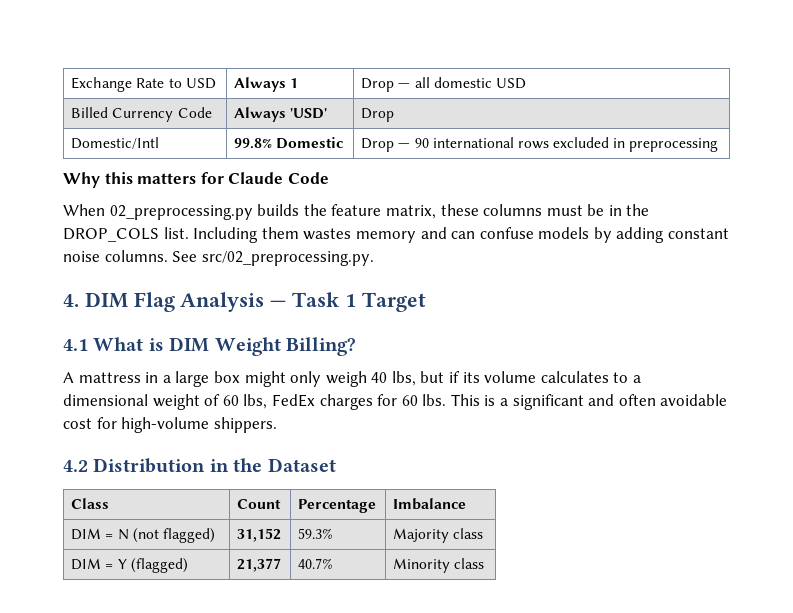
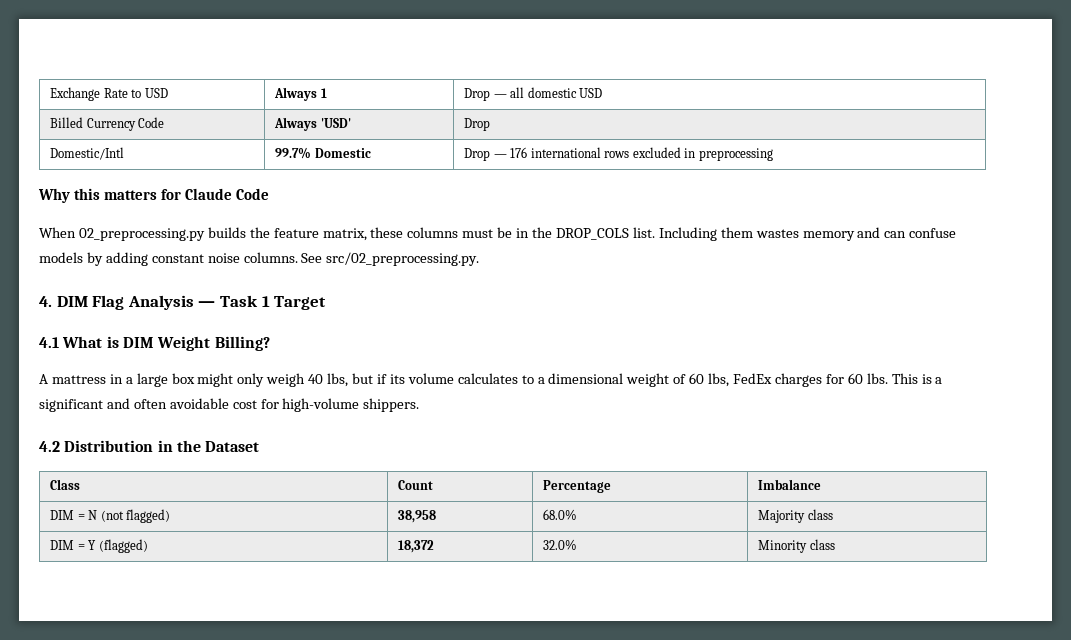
[234,138,273,149] 99.8% -> [275,147,312,159] 99.7%
[414,138,429,148] 90 -> [510,147,528,158] 176
[237,528,282,542] [298,528,334,539] 31,152 | 59.3% -> [398,510,437,523] [543,509,578,520] 38,958 | 68.0%
[237,558,282,572] [298,558,334,569] 21,377 | 40.7% -> [398,540,435,553] [543,539,578,550] 18,372 | 32.0%

